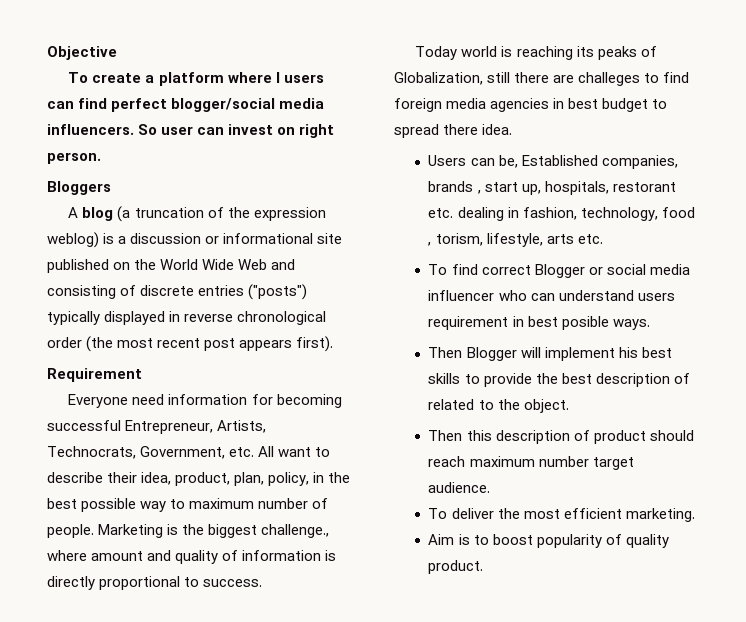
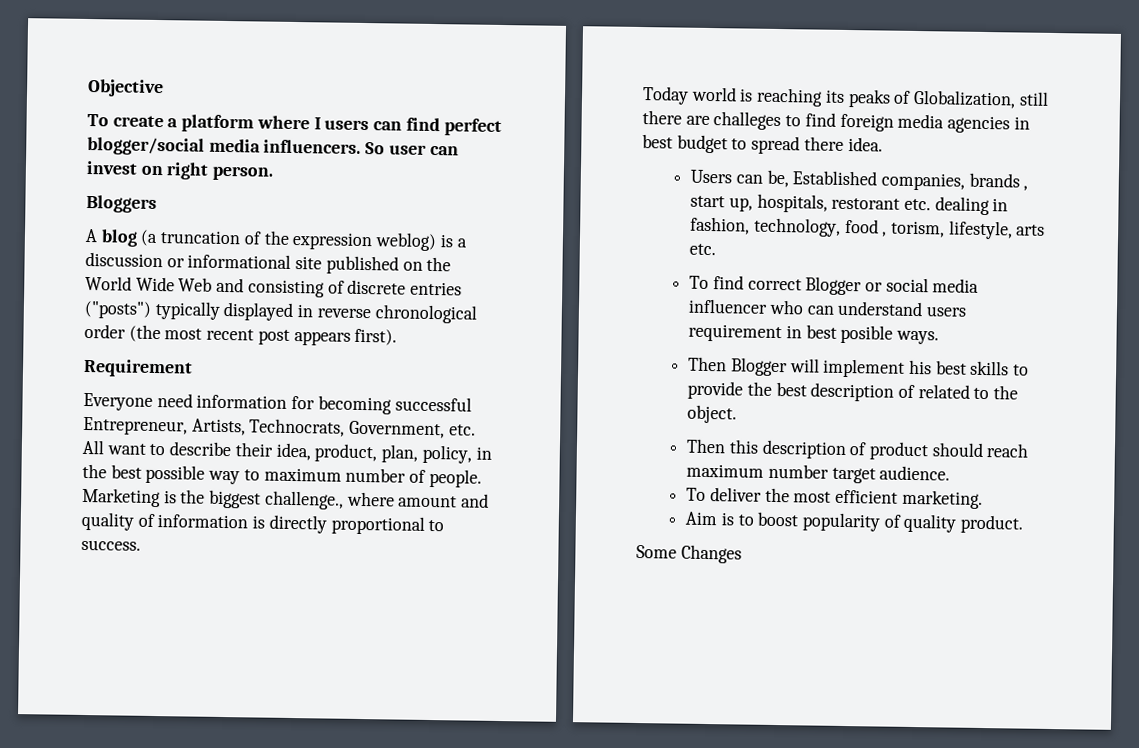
(484, 567) none -> [636,544,742,564] // Some Changes

